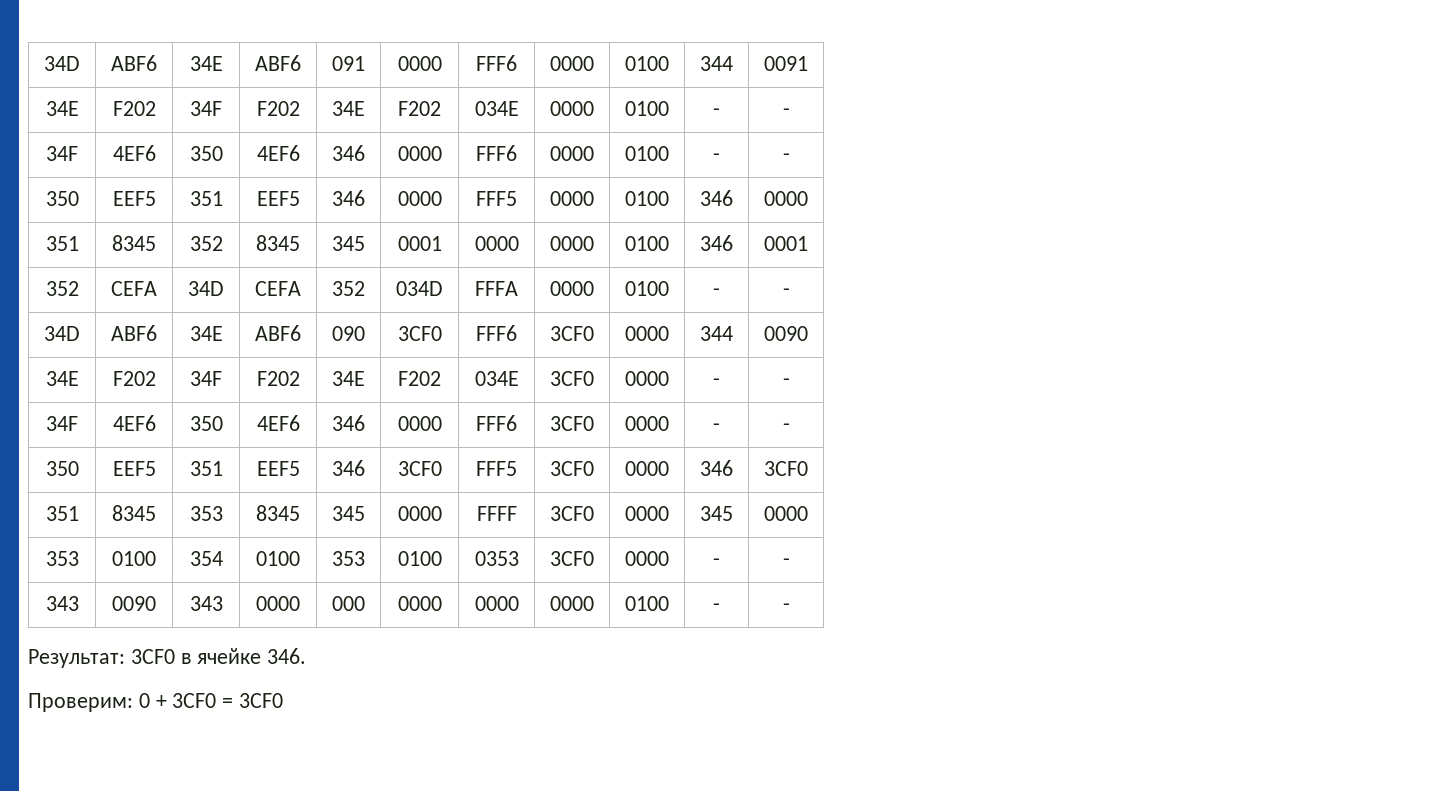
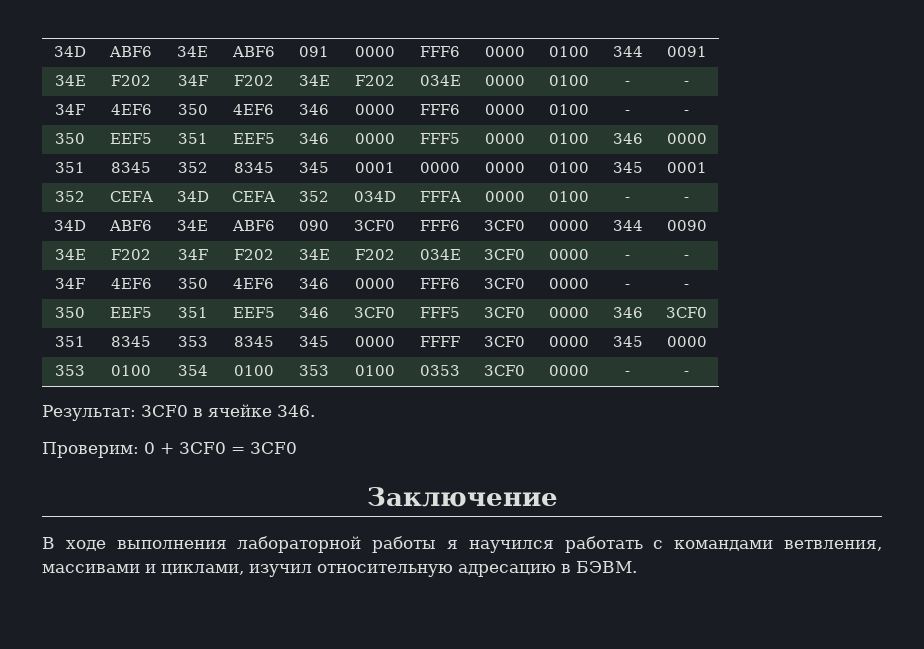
[700,235,733,251] 346 -> [612,162,643,173] 345
[45,596,79,611] [112,596,156,611] [189,596,223,611] [256,596,300,611] [332,596,365,611] [397,596,442,611] [474,596,519,611] [550,596,594,611] [625,596,669,611] [713,603,720,611] [782,603,790,611] // 343 | 0090 | 343 | 0000 | 000 | 0000 | 0000 | 0000 | 0100 | - | - -> (689, 373) none
(284, 700) none -> [366,487,558,507] [42,536,882,553] [42,561,637,577] // Заключение // В ходе выполнения лабораторной работы я научился работать с командами ветвления, массивами и циклами, изучил относительную адресацию в БЭВМ.

